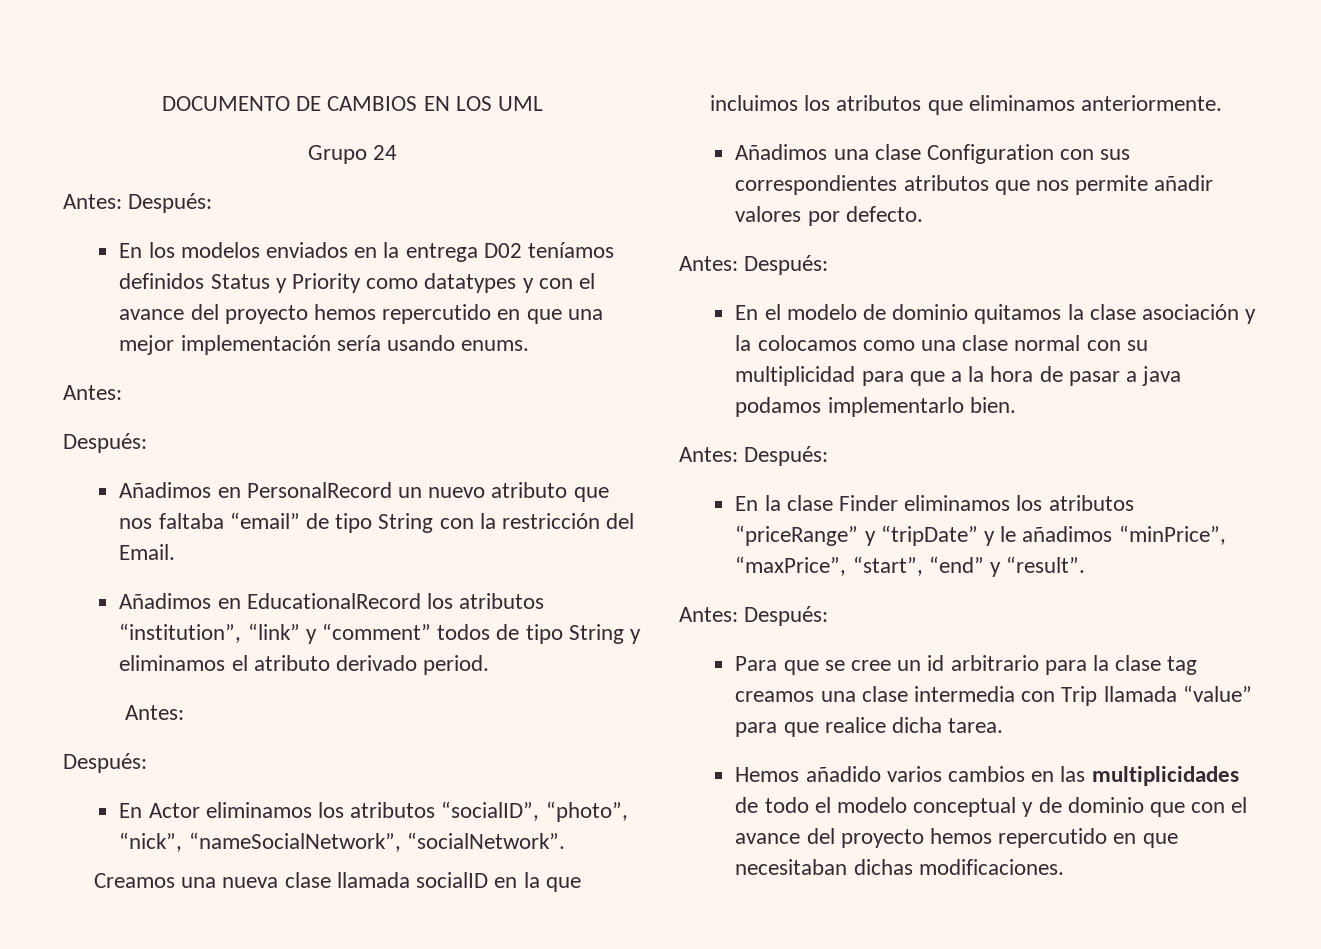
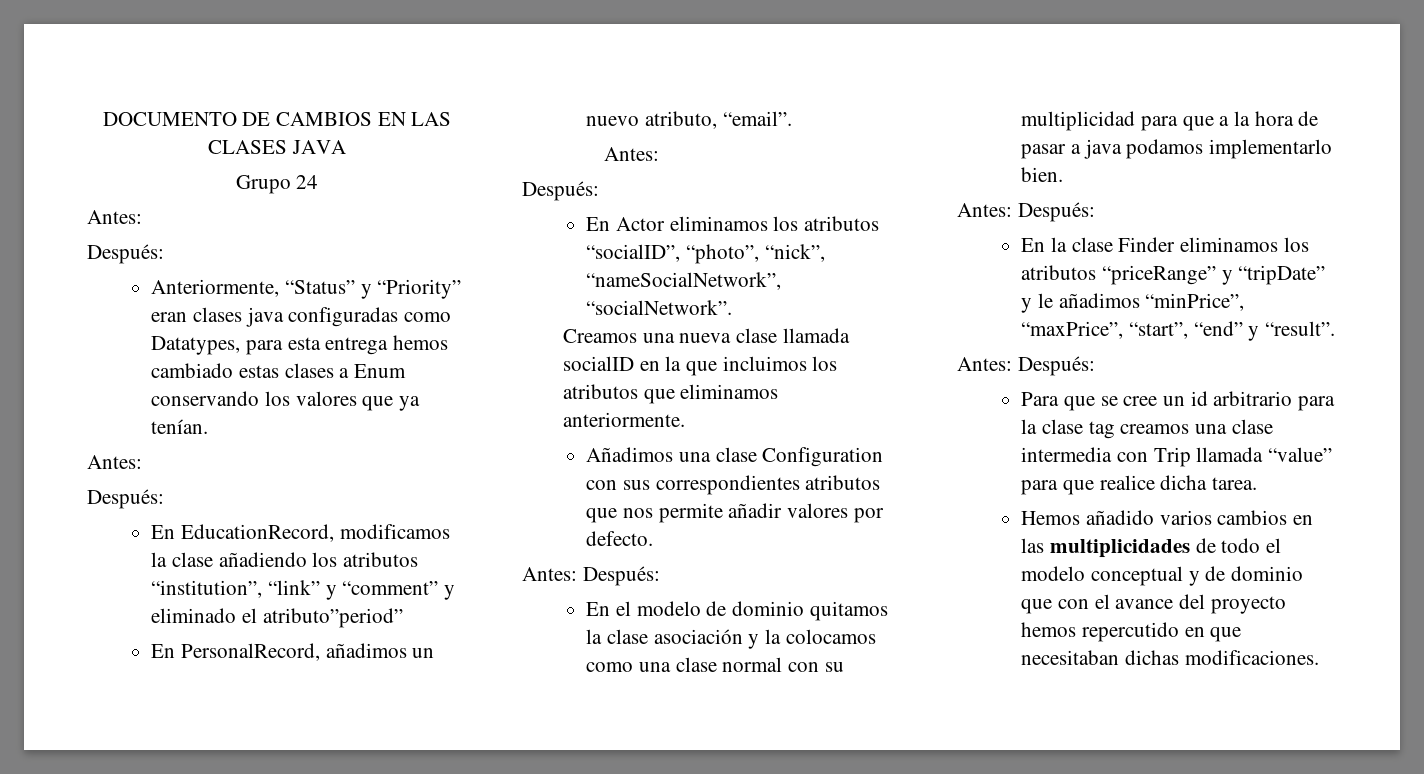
[455,96,544,111] LOS UML -> [411,112,452,126] [208,140,346,154] LAS CLASES JAVA
[128,193,213,213] [119,242,615,262] [119,273,596,293] [119,304,603,324] [119,335,530,355] [63,385,122,400] [63,433,147,453] [119,482,609,502] [119,512,635,533] [119,544,176,560] [119,593,421,609] Después: // En los modelos enviados en la entrega D02 teníamos definidos Status y Priority como datatypes y con el avance del proyecto hemos repercutido en que una mejor implementación sería usando enums. // Antes: // Después: // Añadimos en PersonalRecord un nuevo atributo que nos faltaba “email” de tipo String con la restricción del Email. // Añadimos en EducationalRecord -> [87,244,164,264] [151,279,462,299] [151,307,451,327] [151,335,448,355] [151,363,406,378] [151,391,420,411] [151,419,209,434] [87,455,142,469] [87,489,164,509] [151,524,450,542] [151,552,307,567] // Después: // Anteriormente, “Status” y “Priority” eran clases java configuradas como Datatypes, para esta entrega hemos cambiado estas clases a Enum conservando los valores que ya tenían. // Antes: // Después: // En EducationRecord, modificamos la clase añadiendo
[437,624,642,644] [119,655,490,675] todos de tipo String y eliminamos el atributo derivado period. -> [443,585,455,600] [151,608,403,628] [151,643,435,661] [586,111,792,129] y eliminado el atributo”period” // En PersonalRecord, añadimos un nuevo atributo, “email”.

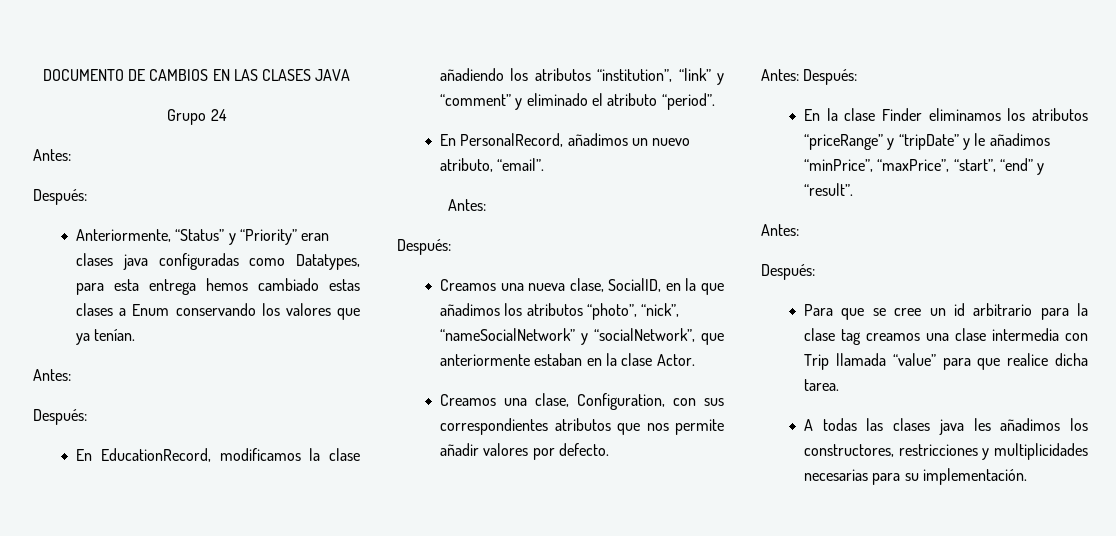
[262,608,403,628] atributo”period” -> [607,93,715,110] atributo “period”.
[586,216,879,231] [586,244,681,262] En Actor eliminamos los atributos “socialID”, -> [440,278,724,295] [440,303,583,316] Creamos una nueva clase, SocialID, en la que añadimos los atributos
[586,272,782,290] [586,300,733,315] [563,328,850,343] [563,356,838,376] [563,384,779,404] [563,412,686,427] [586,447,884,467] “nameSocialNetwork”, “socialNetwork”. // Creamos una nueva clase llamada socialID en la que incluimos los atributos que eliminamos anteriormente. // Añadimos una clase Configuration -> [440,328,724,345] [440,353,695,366] [440,393,666,410] “nameSocialNetwork” y “socialNetwork”, que anteriormente estaban en la clase Actor. // Creamos una clase, Configuration,
[586,601,888,621] [586,629,876,649] [586,657,844,672] [1021,111,1319,131] [1021,139,1332,159] [1021,167,1064,182] [957,202,1095,222] // En el modelo de dominio quitamos la clase asociación y la colocamos como una clase normal con su multiplicidad para que a la hora de pasar a java podamos implementarlo bien. // Antes: Después: -> (858, 77) none
(1012, 364) none -> (799, 230) //
[1021,510,1313,525] [1021,538,1281,558] [1021,566,1303,586] [1021,594,1286,614] [1021,622,1242,642] [1021,650,1319,665] Hemos añadido varios cambios en las multiplicidades de todo el modelo conceptual y de dominio que con el avance del proyecto hemos repercutido en que necesitaban dichas modificaciones. -> [804,418,1088,435] [804,443,1088,460] [804,468,1027,485] A todas las clases java les añadimos los constructores, restricciones y multiplicidades necesarias para su implementación.

